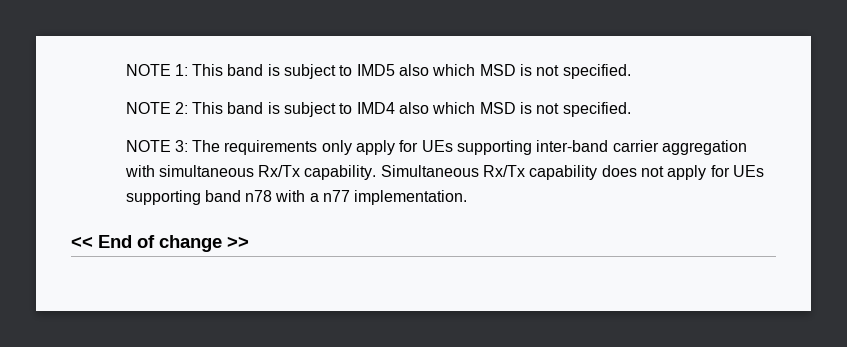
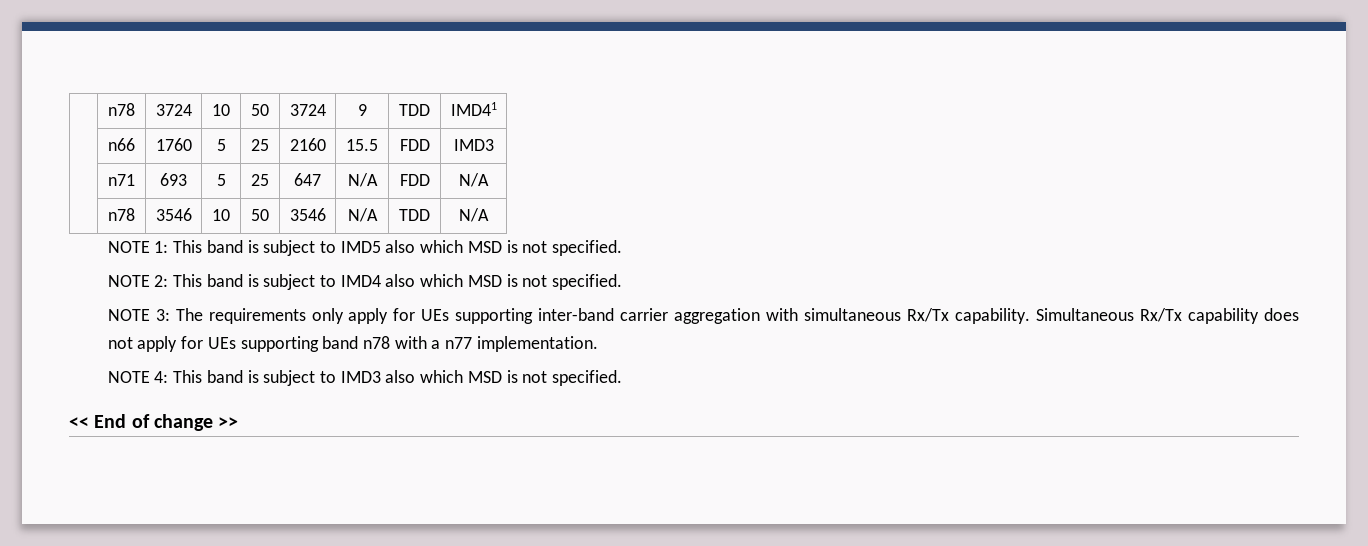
(125, 70) none -> [108,103,135,116] [155,104,192,116] [212,104,230,116] [251,104,269,116] [289,104,326,116] [357,104,367,116] [399,104,430,116] [450,102,497,116] [108,138,135,151] [155,138,192,151] [216,139,226,151] [251,139,269,151] [289,138,326,151] [346,139,378,151] [399,139,430,151] [453,139,494,151] [108,174,135,186] [160,173,187,186] [216,174,226,186] [251,174,269,186] [294,173,321,186] [347,173,378,187] [399,174,430,186] [459,173,489,187] [108,208,135,221] [155,208,192,221] [212,209,230,221] [251,209,269,221] [289,208,326,221] [347,208,378,222] [399,209,430,221] [459,208,489,222] | n78 | 3724 | 10 | 50 | 3724 | 9 | TDD | IMD41 // | n66 | 1760 | 5 | 25 | 2160 | 15.5 | FDD | IMD3 // | n71 | 693 | 5 | 25 | 647 | N/A | FDD | N/A // | n78 | 3546 | 10 | 50 | 3546 | N/A | TDD | N/A //
(468, 197) none -> [107,370,623,386] // NOTE 4: This band is subject to IMD3 also which MSD is not specified.

